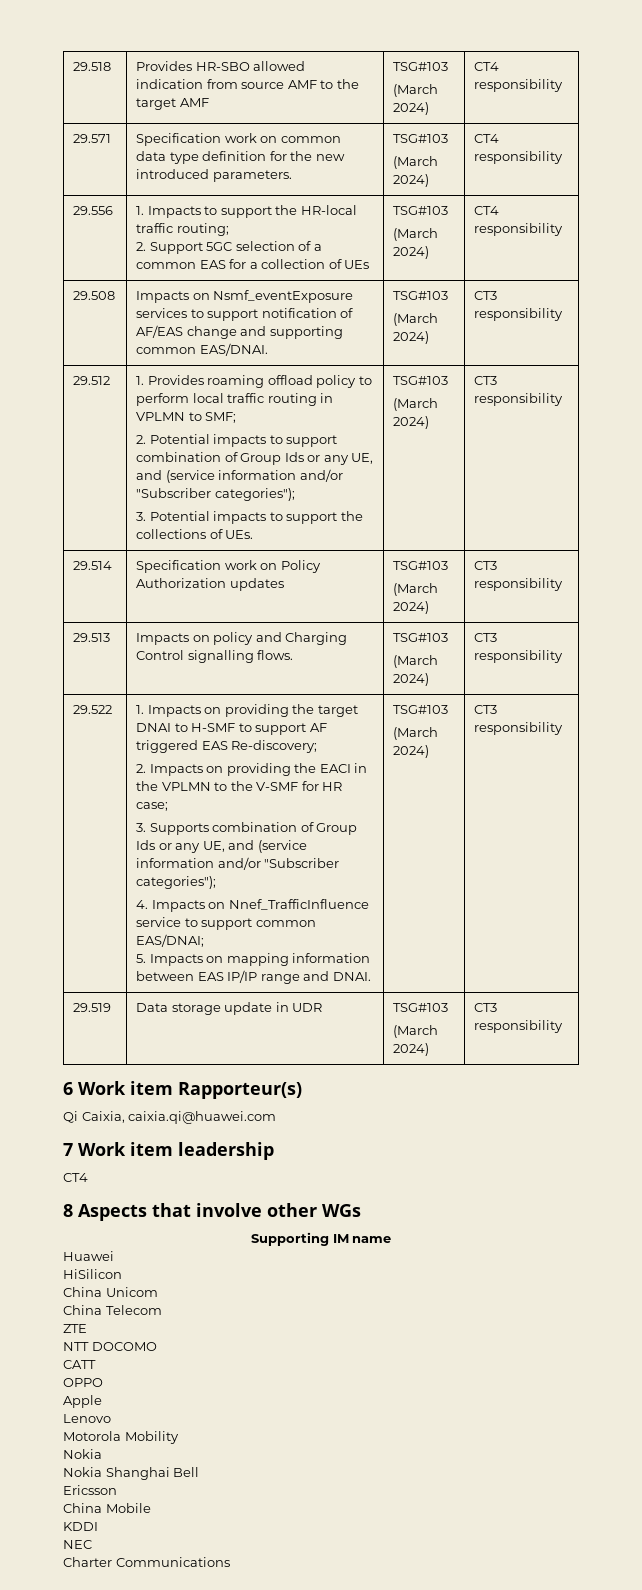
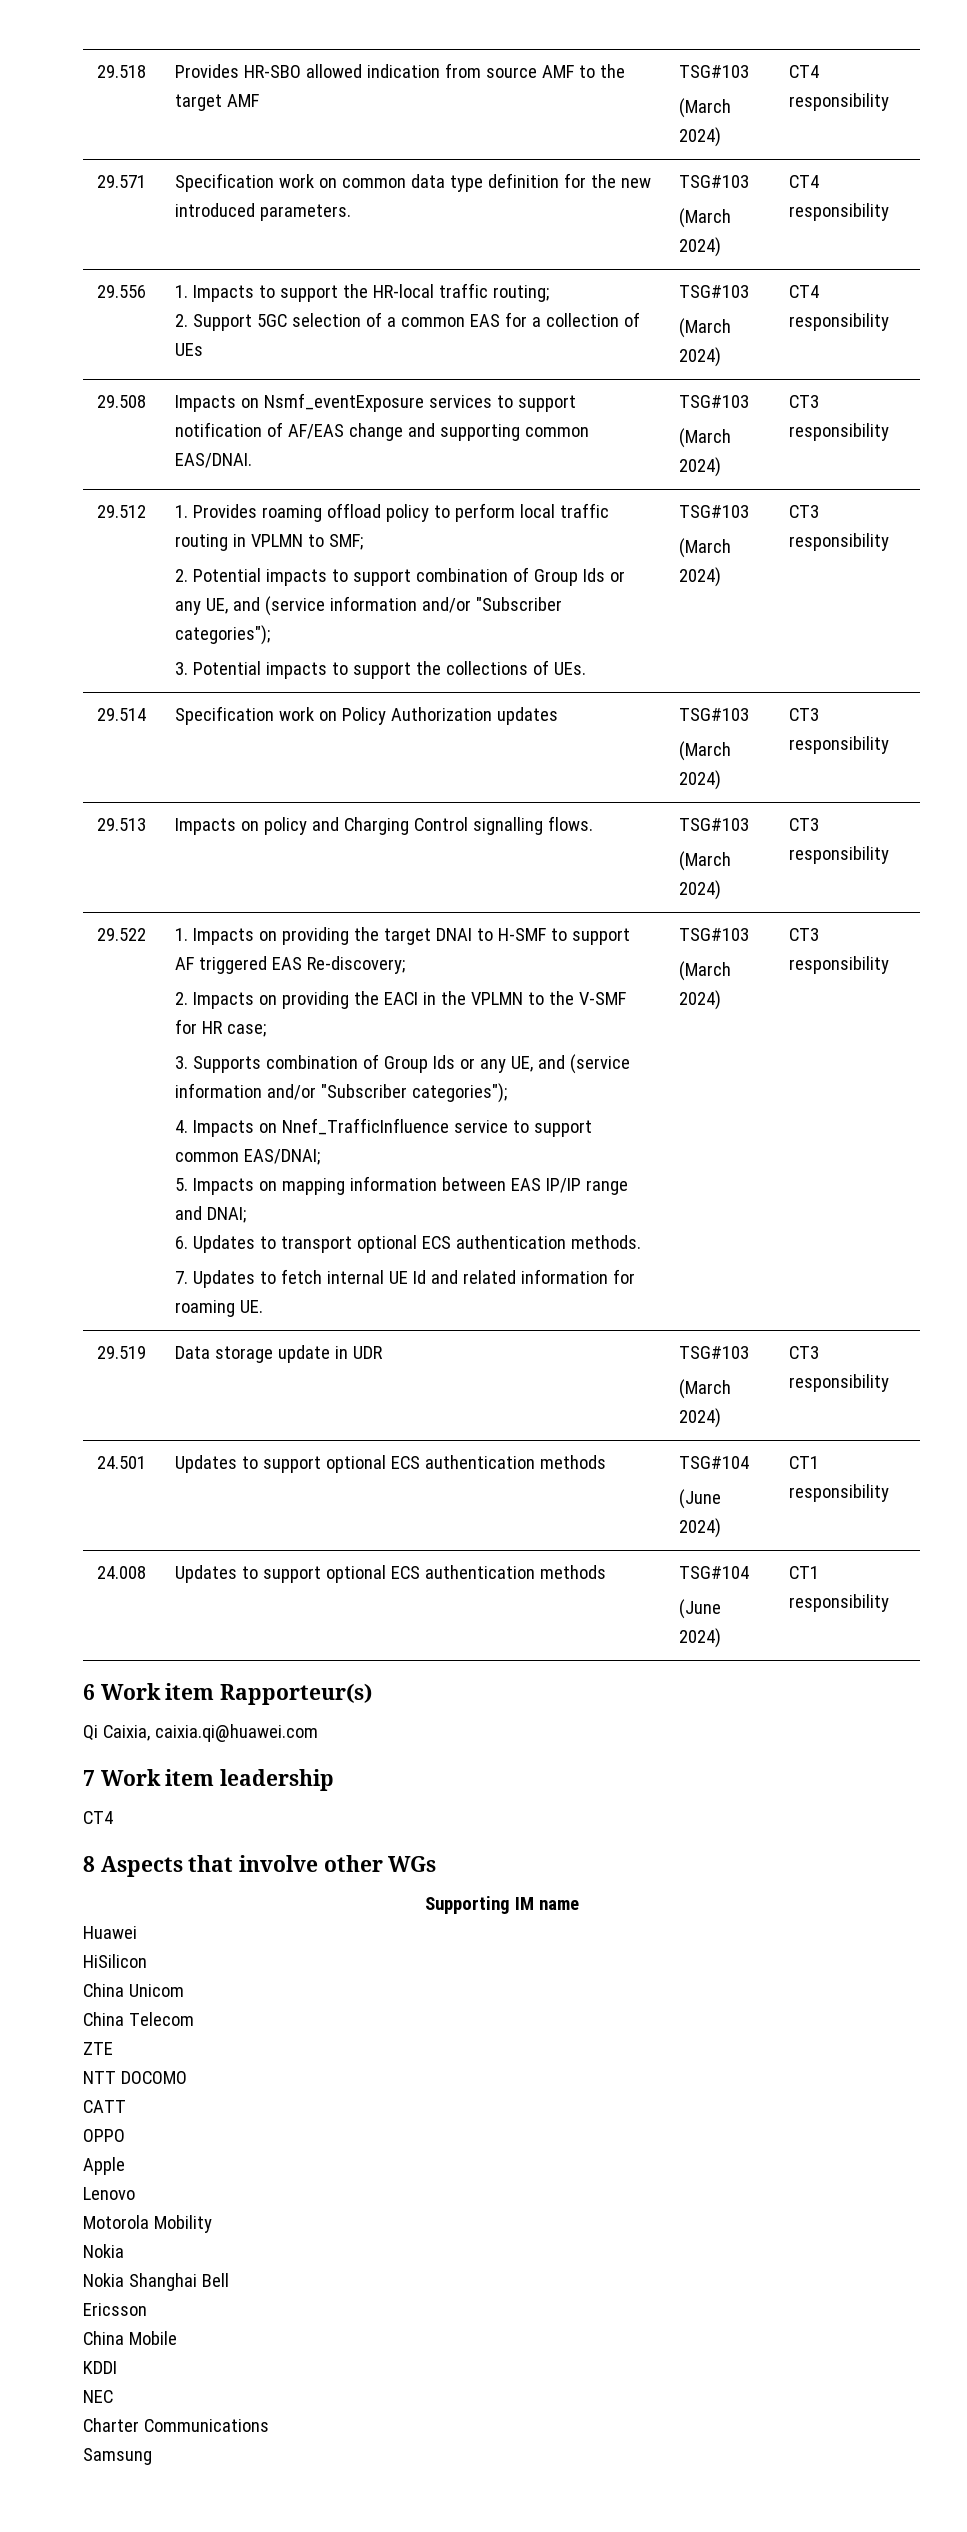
[332,972,371,981] DNAI. -> [207,1207,247,1223] [175,1235,641,1253] [175,1269,635,1288] [175,1300,264,1317] DNAI; // 6. Updates to transport optional ECS authentication methods. // 7. Updates to fetch internal UE Id and related information for roaming UE.
(564, 1026) none -> [97,1456,147,1469] [175,1455,606,1473] [679,1456,750,1469] [679,1489,722,1509] [679,1518,722,1538] [789,1456,820,1469] [789,1484,890,1502] [97,1566,147,1579] [175,1565,606,1583] [679,1566,750,1579] [679,1599,722,1619] [679,1628,722,1648] [789,1566,820,1579] [789,1594,890,1612] // 24.501 | Updates to support optional ECS authentication methods | TSG#104 // (June 2024) | CT1 responsibility // 24.008 | Updates to support optional ECS authentication methods | TSG#104 // (June 2024) | CT1 responsibility
(230, 1562) none -> [83,2448,152,2465] // Samsung

